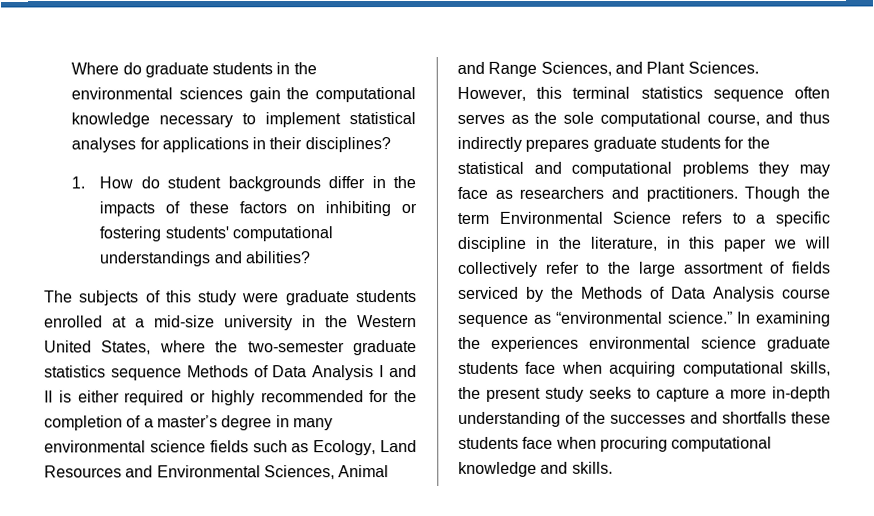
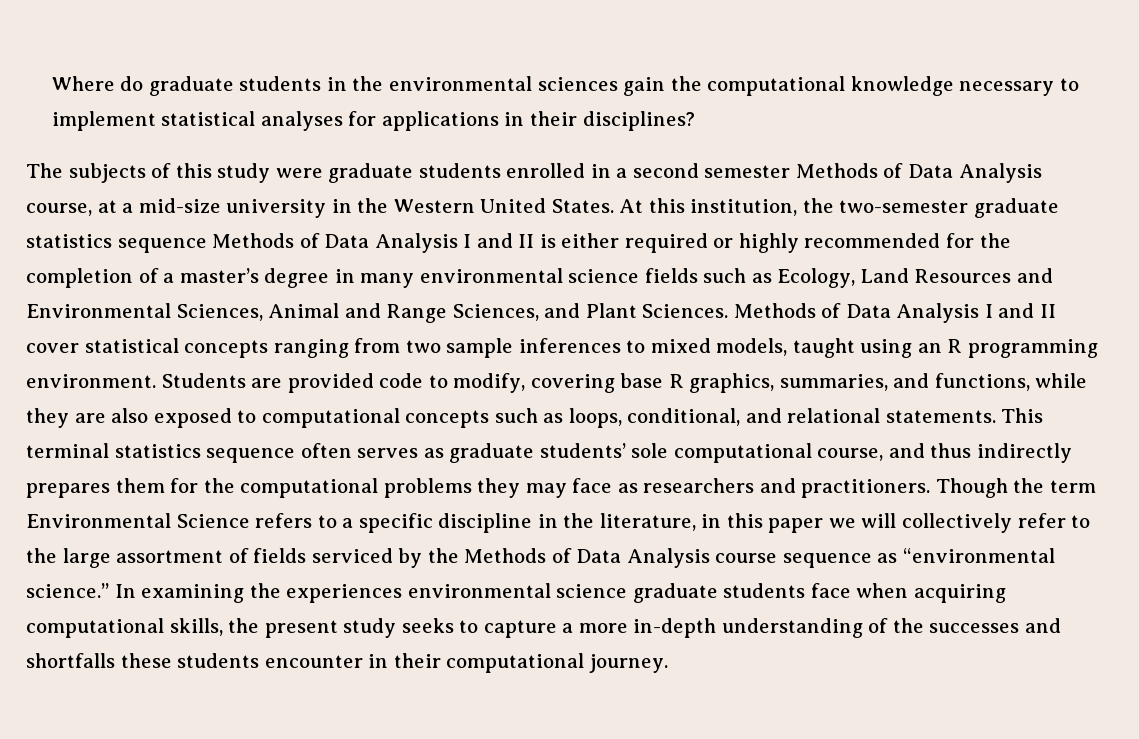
[71,176,416,192] [99,201,417,217] [99,226,334,242] [99,251,312,267] // 1. How do student backgrounds differ in the impacts of these factors on inhibiting or fostering students' computational understandings and abilities? -> (695, 121) none
(103, 321) none -> [590,163,1042,183] [26,203,92,216] in a second semester Methods of Data Analysis course,
[101,340,206,355] States, where -> [551,198,798,216] States. At this institution,
[457,86,563,101] However, this -> [733,303,1057,323] [26,338,1099,358] [26,373,1088,393] [26,408,1044,428] Methods of Data Analysis I and II cover statistical concepts ranging from two sample inferences to mixed models, taught using an R programming environment. Students are provided code to modify, covering base R graphics, summaries, and functions, while they are also exposed to computational concepts such as loops, conditional, and relational statements. This
[534,111,558,124] the -> [449,443,626,463] graduate students’
[592,136,770,152] [457,161,562,174] graduate students for the statistical and -> [115,478,235,493] them for the
[522,436,773,452] [458,461,613,477] face when procuring computational knowledge and skills. -> [264,653,668,673] encounter in their computational journey.

